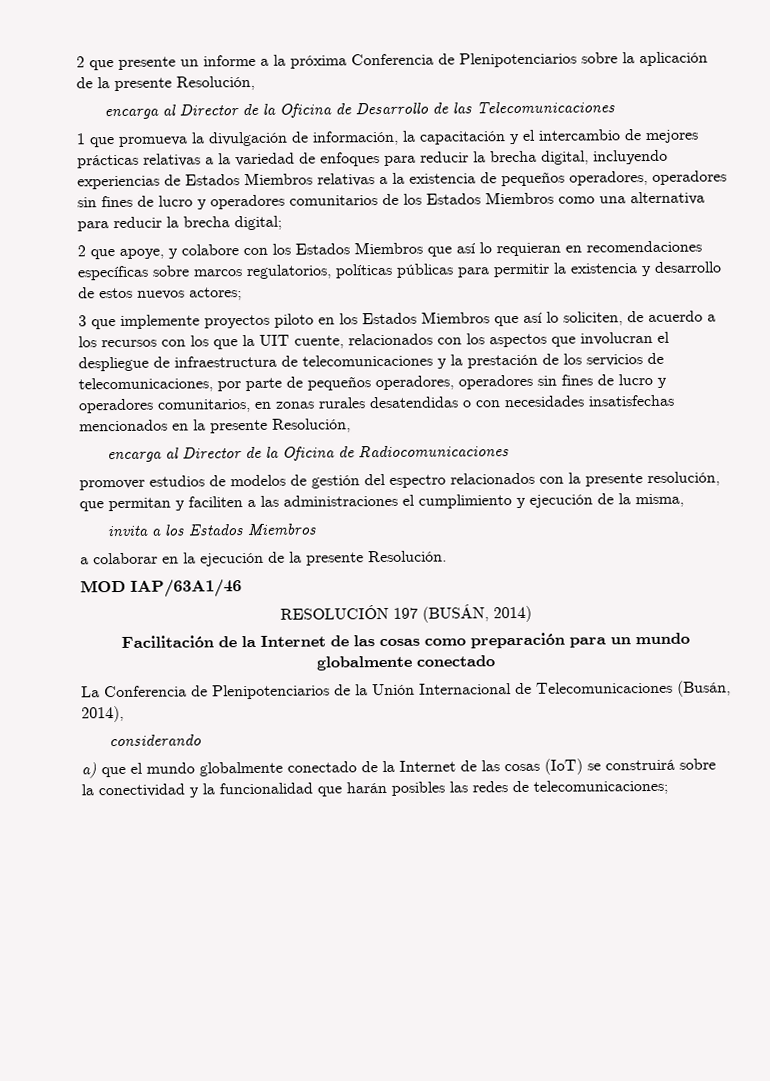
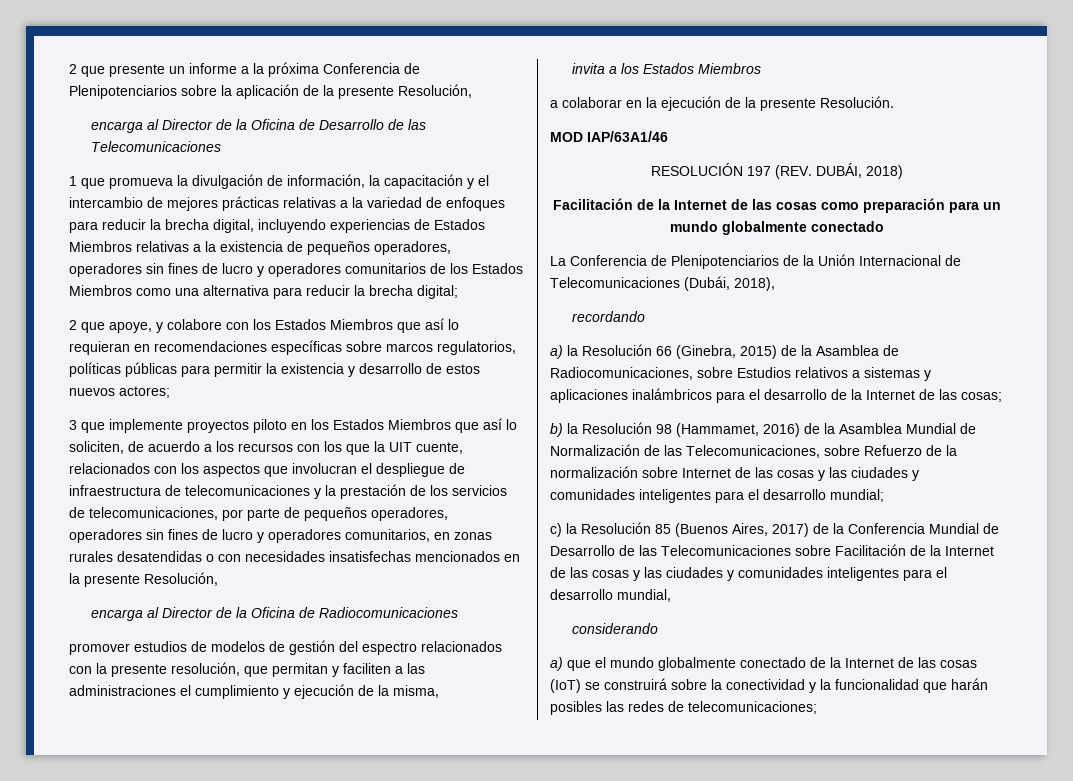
[421,604,532,623] (BUSÁN, 2014) -> [775,163,903,179] (REV. DUBÁI, 2018)
[677,680,731,697] [81,705,124,723] (Busán, 2014), -> [684,276,775,291] [571,311,645,322] [550,344,899,359] [550,367,931,381] [550,388,1002,403] [550,422,976,437] [550,444,957,458] [550,466,919,481] [550,489,884,503] [550,522,999,537] [550,544,994,556] [550,567,947,581] [550,589,671,602] (Dubái, 2018), // recordando // a) la Resolución 66 (Ginebra, 2015) de la Asamblea de Radiocomunicaciones, sobre Estudios relativos a sistemas y aplicaciones inalámbricos para el desarrollo de la Internet de las cosas; // b) la Resolución 98 (Hammamet, 2016) de la Asamblea Mundial de Normalización de las Telecomunicaciones, sobre Refuerzo de la normalización sobre Internet de las cosas y las ciudades y comunidades inteligentes para el desarrollo mundial; // c) la Resolución 85 (Buenos Aires, 2017) de la Conferencia Mundial de Desarrollo de las Telecomunicaciones sobre Facilitación de la Internet de las cosas y las ciudades y comunidades inteligentes para el desarrollo mundial,

